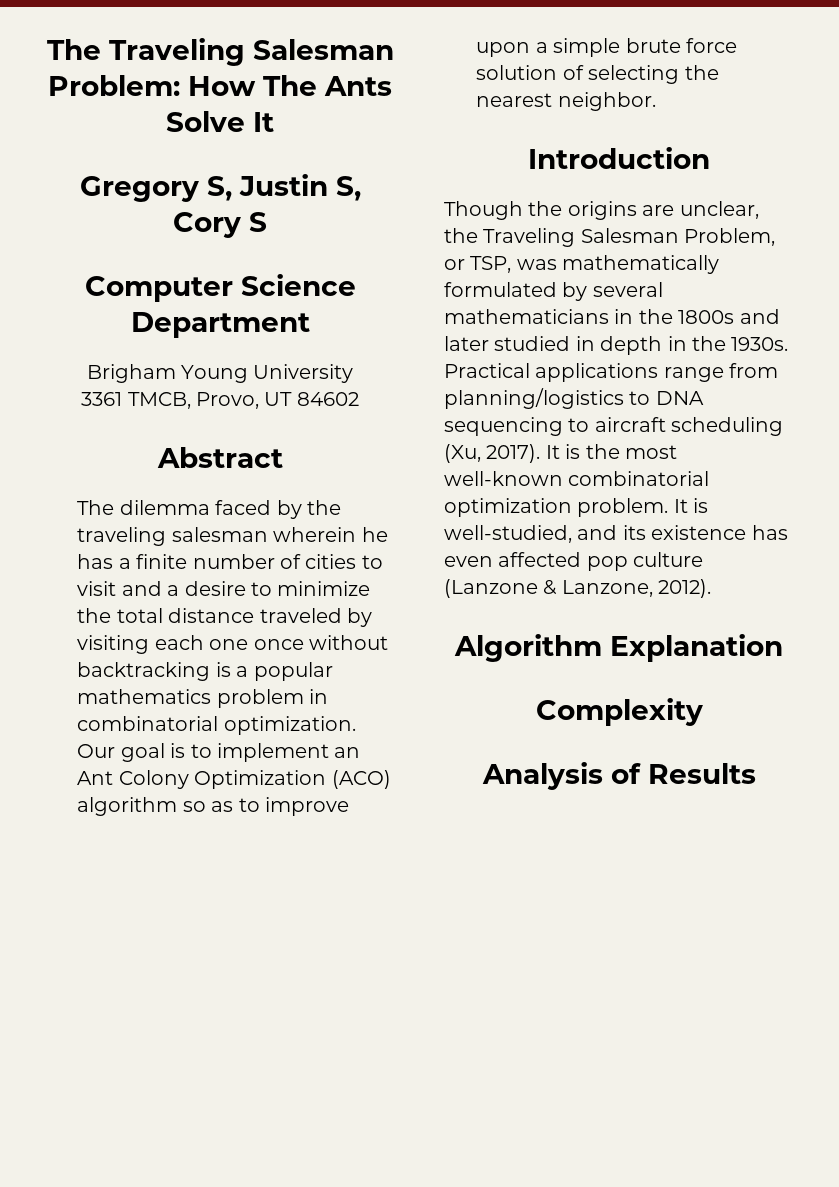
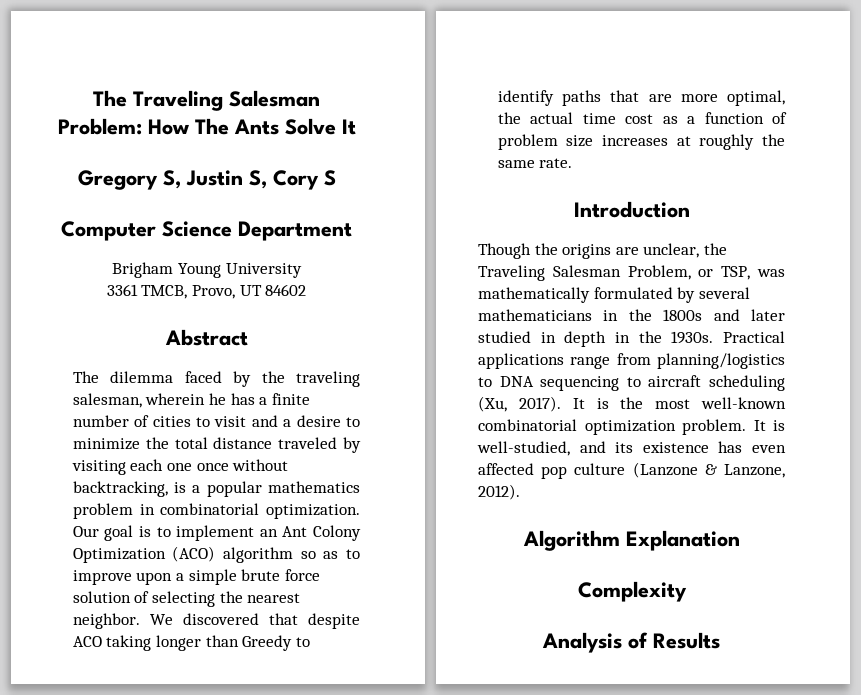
[171,527,268,542] salesman -> [72,393,142,408] salesman,
[77,662,211,681] backtracking -> [72,481,168,497] backtracking,
(656, 101) none -> [149,613,360,629] [72,635,310,651] [497,90,785,106] [497,112,787,124] [497,134,785,150] [497,158,573,168] We discovered that despite ACO taking longer than Greedy to identify paths that are more optimal, the actual time cost as a function of problem size increases at roughly the same rate.

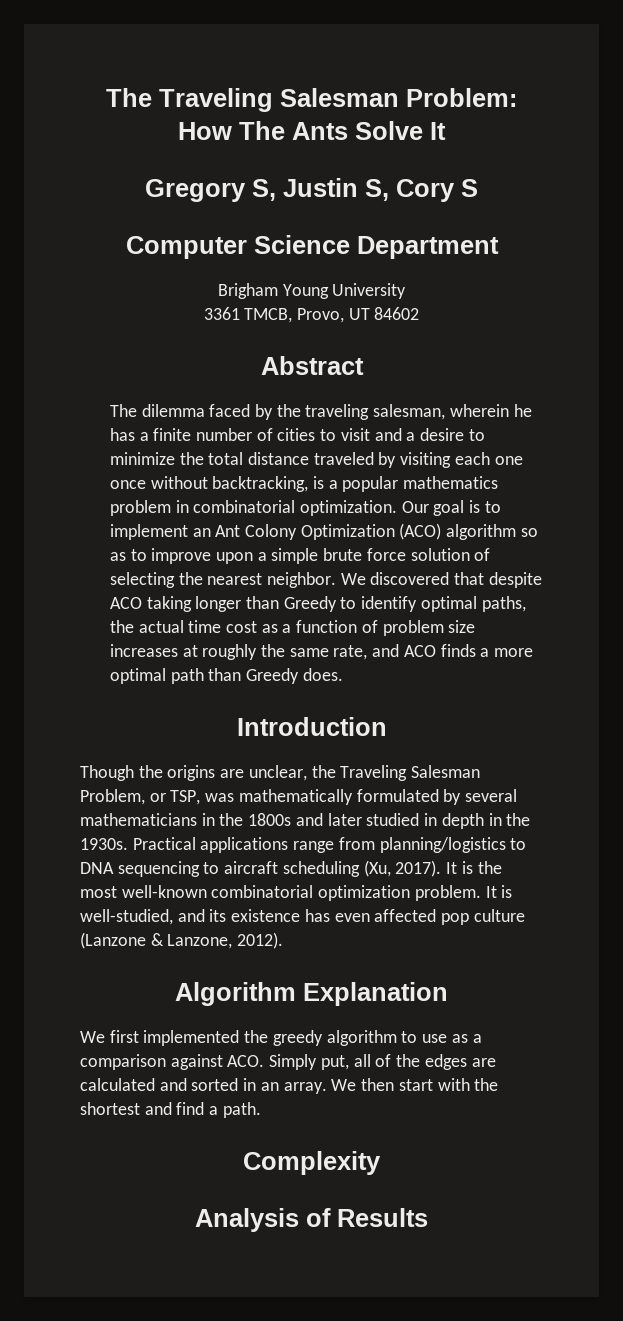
[562,90,785,106] paths that are more optimal, -> [420,596,526,612] optimal paths,
[539,158,573,168] rate. -> [333,644,534,660] [109,668,343,684] rate, and ACO finds a more optimal path than Greedy does.
(740, 540) none -> [80,1030,482,1046] [80,1054,496,1070] [80,1078,499,1094] [80,1102,261,1118] // We first implemented the greedy algorithm to use as a comparison against ACO. Simply put, all of the edges are calculated and sorted in an array. We then start with the shortest and find a path.

